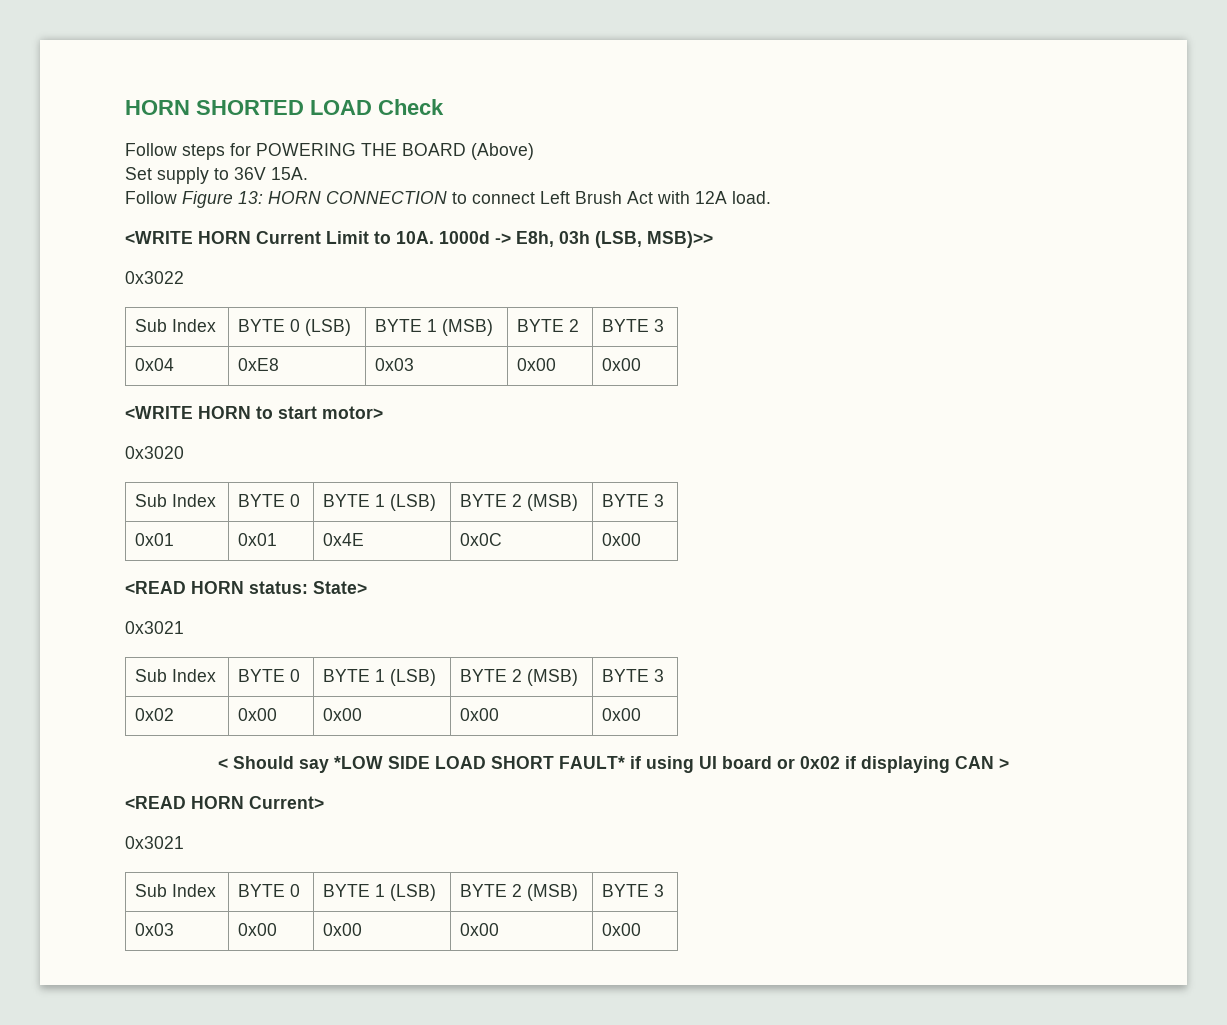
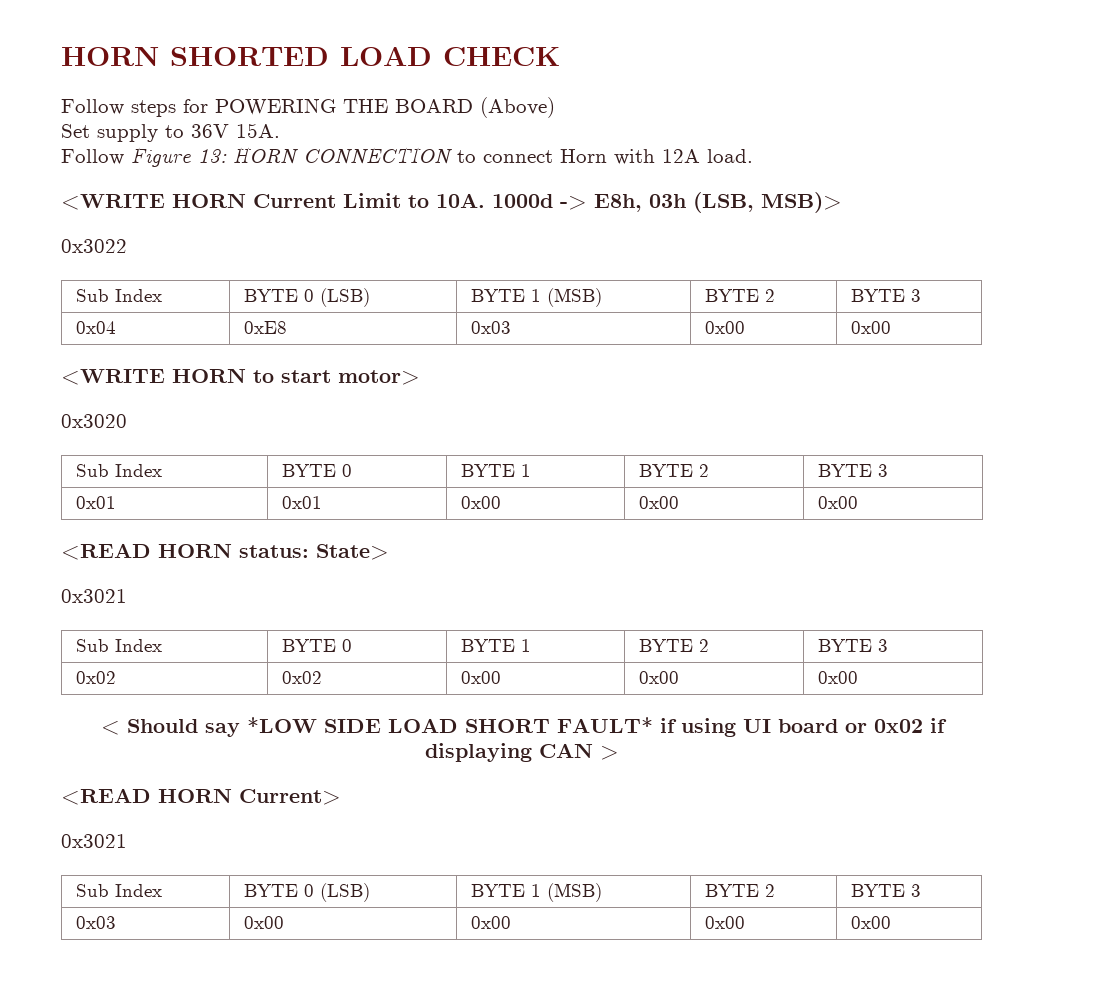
[378,99,444,115] Check -> [443,47,560,66] CHECK
[540,191,653,204] Left Brush Act -> [560,149,607,163] Horn
[647,231,713,248] MSB)>> -> [761,192,842,213] MSB)>
[390,494,437,511] [460,494,579,511] (LSB) | BYTE 2 (MSB) -> [638,464,709,477] | BYTE 2
[323,533,365,546] [460,533,503,546] 0x4E | 0x0C -> [460,496,501,509] [638,496,679,509] 0x00 | 0x00
[390,669,437,686] [460,669,579,686] (LSB) | BYTE 2 (MSB) -> [638,639,709,652] | BYTE 2
[238,708,278,721] 0x00 -> [281,671,322,684] 0x02
[323,884,437,901] [460,884,579,901] | BYTE 1 (LSB) | BYTE 2 (MSB) -> [319,883,370,902] [470,883,602,902] [704,884,775,897] (LSB) | BYTE 1 (MSB) | BYTE 2

